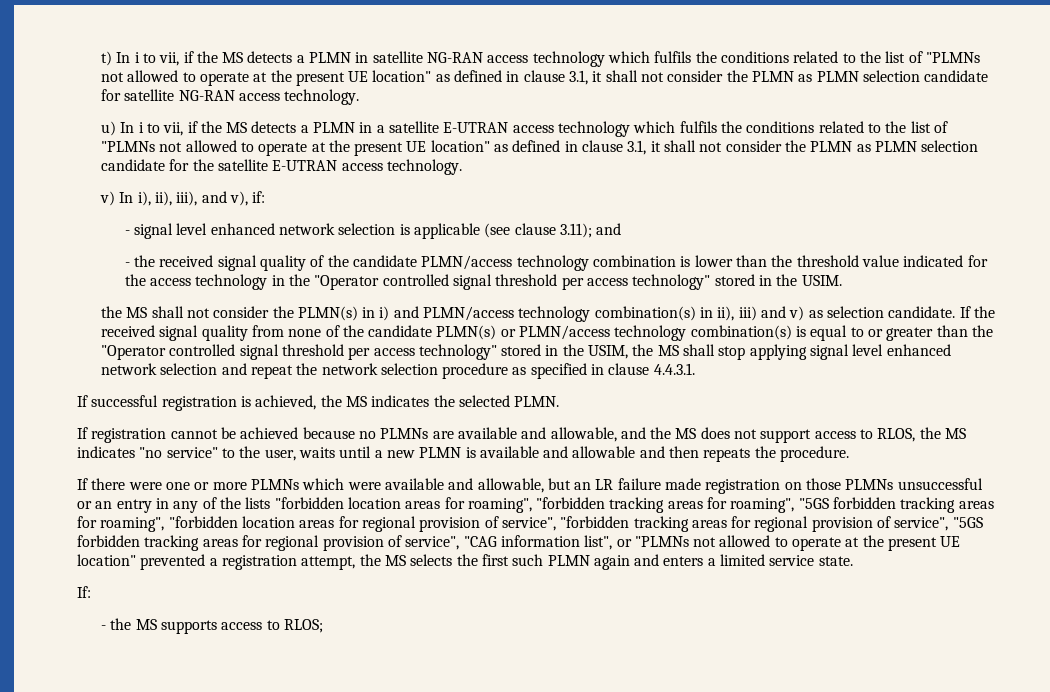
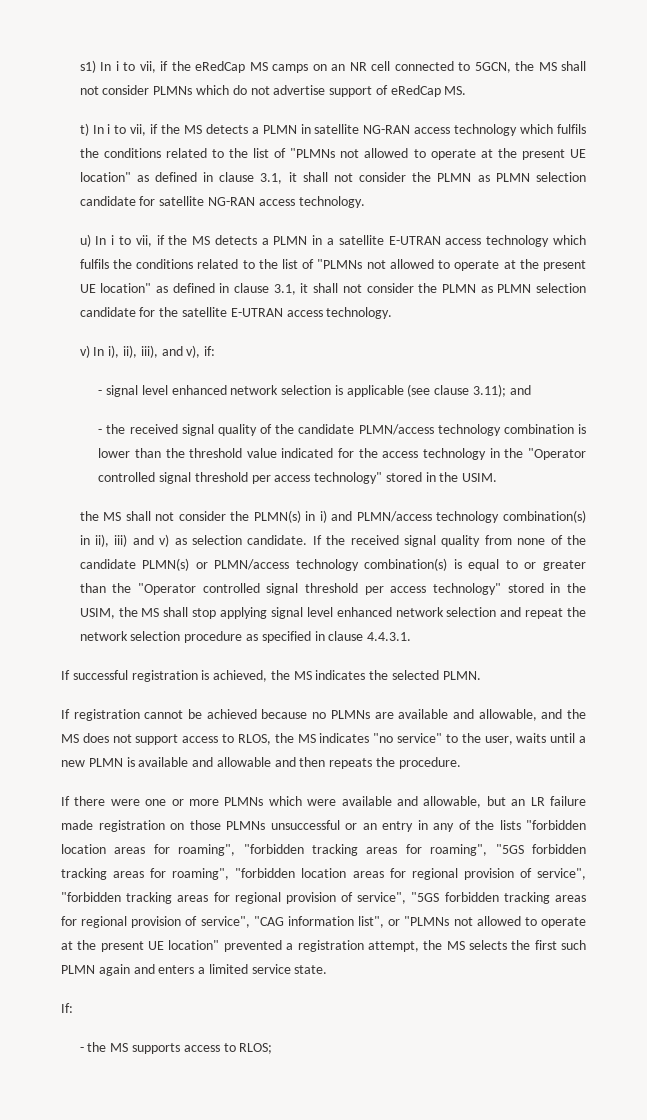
(100, 58) none -> [79,60,587,73] [79,85,467,97] s1) In i to vii, if the eRedCap MS camps on an NR cell connected to 5GCN, the MS shall not consider PLMNs which do not advertise support of eRedCap MS. //

